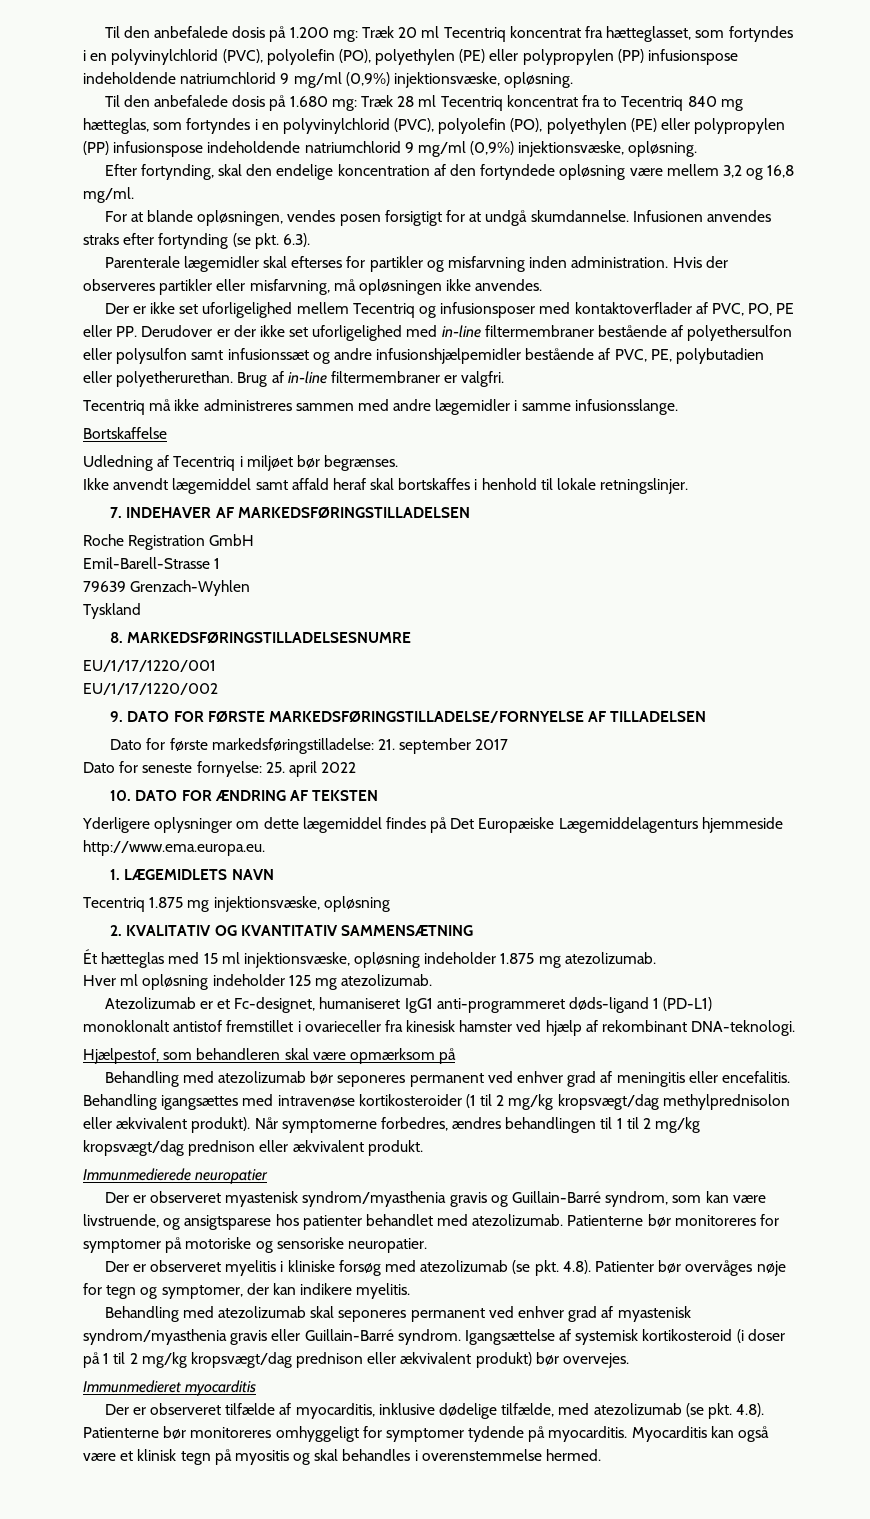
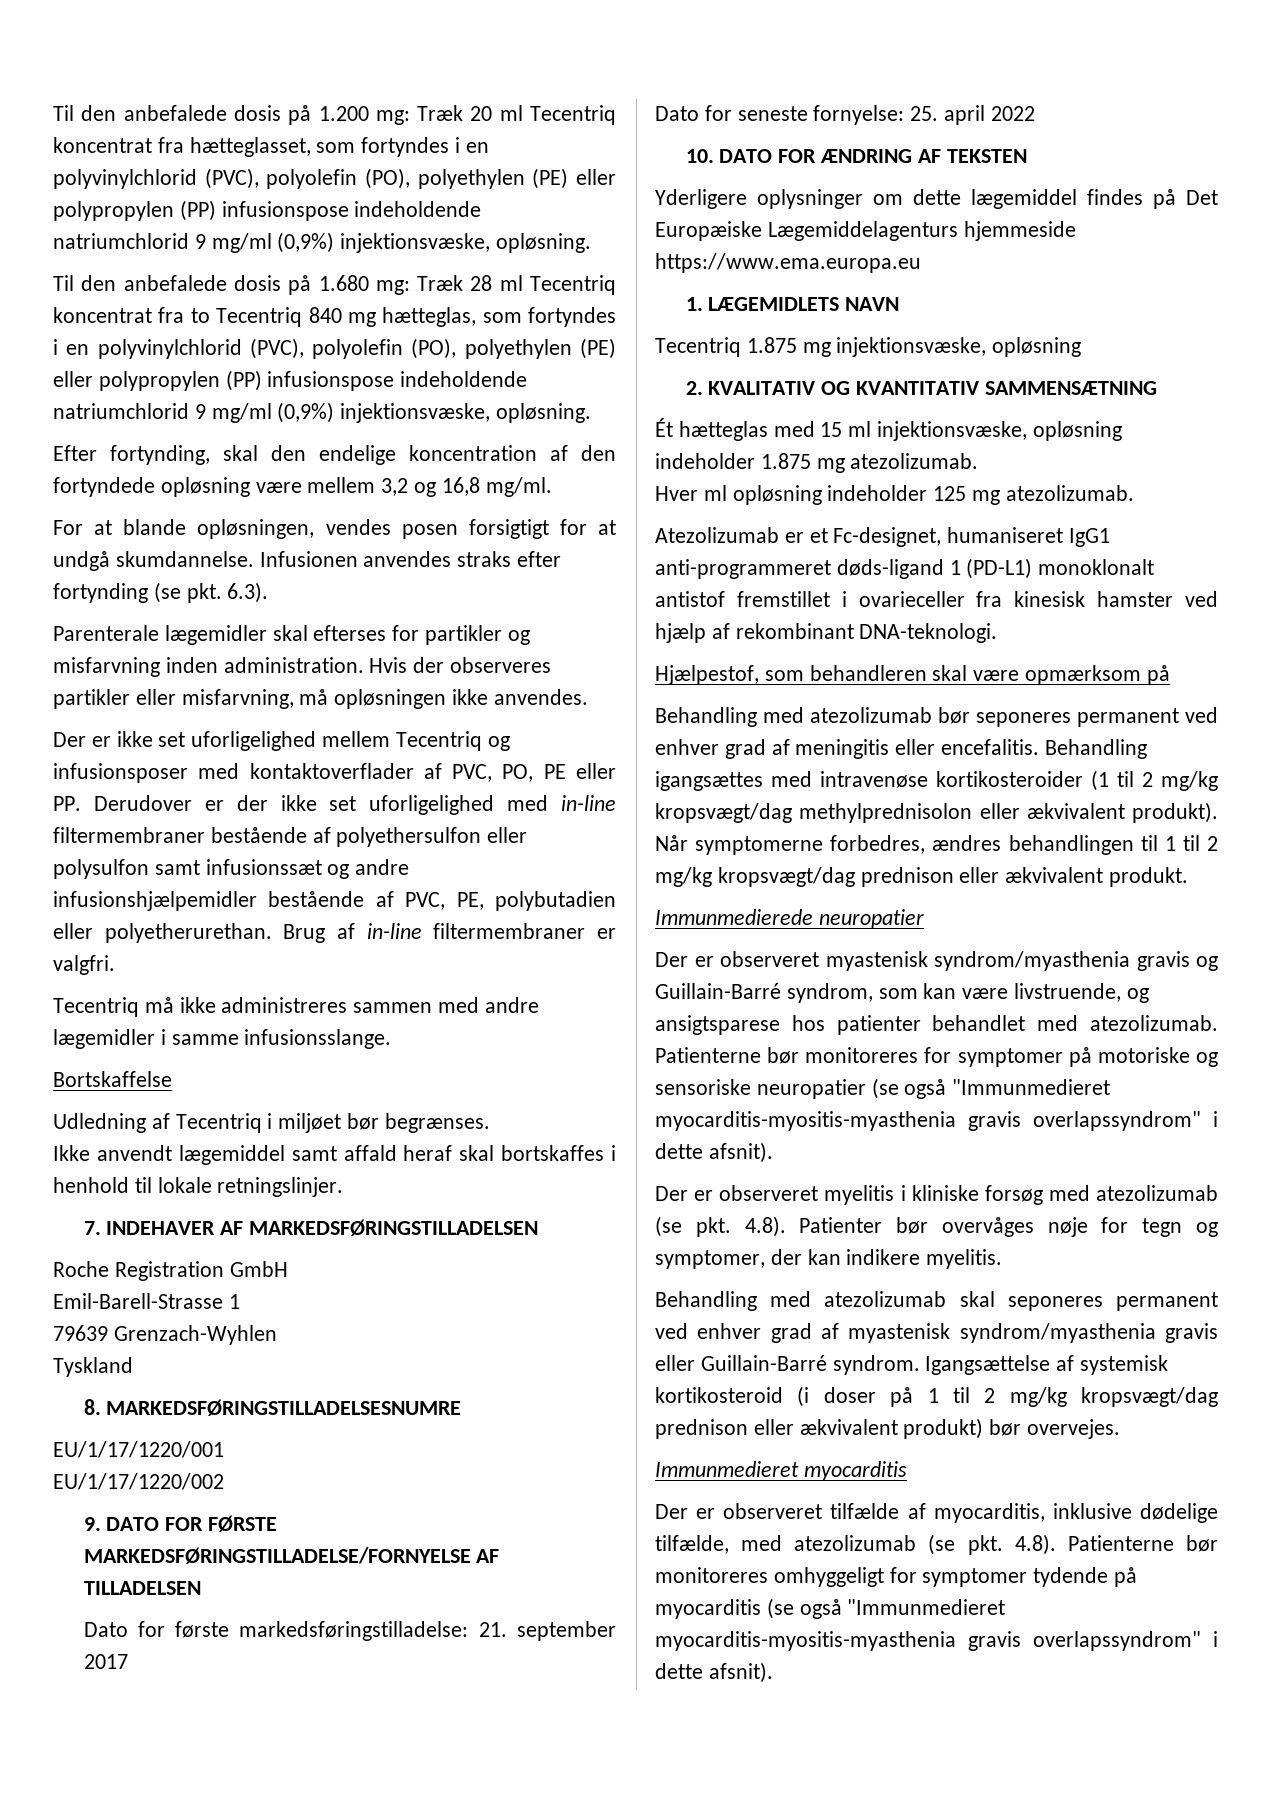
[83,840,265,856] http://www.ema.europa.eu. -> [655,253,921,273] https://www.ema.europa.eu
[347,1238,427,1253] neuropatier. -> [756,1078,1111,1099] [655,1111,1218,1131] [655,1142,773,1163] neuropatier (se også "Immunmedieret myocarditis-myositis-myasthenia gravis overlapssyndrom" i dette afsnit).
[548,1426,770,1442] [83,1449,602,1465] myocarditis. Myocarditis kan også være et klinisk tegn på myositis og skal behandles i overenstemmelse hermed. -> [655,1598,1006,1619] [655,1631,1218,1651] [655,1662,773,1683] myocarditis (se også "Immunmedieret myocarditis-myositis-myasthenia gravis overlapssyndrom" i dette afsnit).

